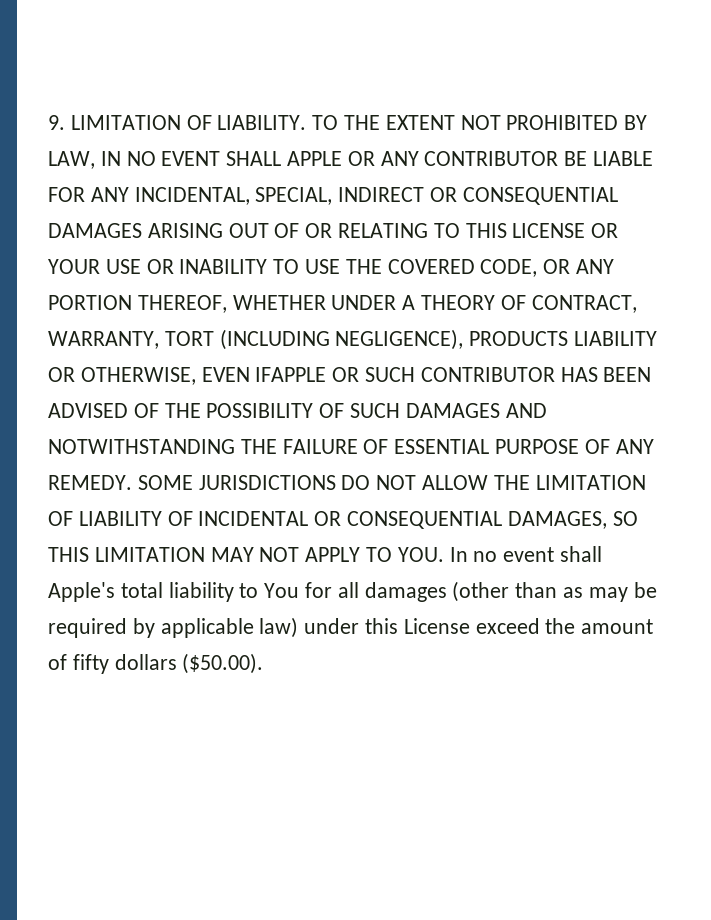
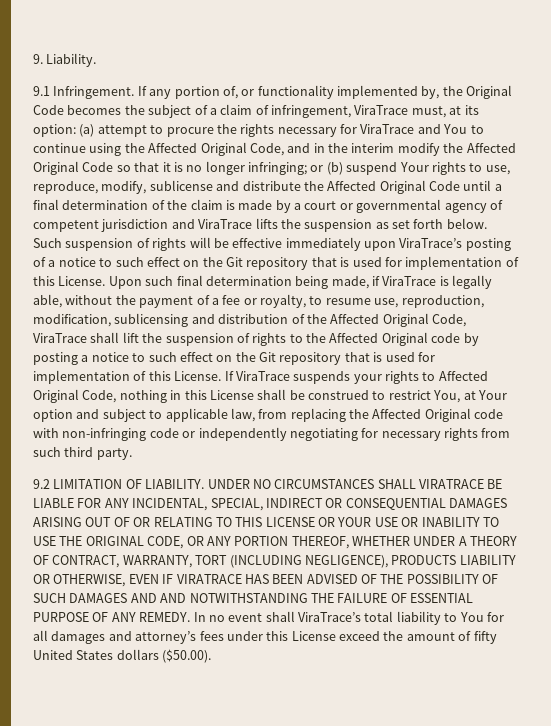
[70,115,648,130] [48,151,559,169] LIMITATION OF LIABILITY. TO THE EXTENT NOT PROHIBITED BY LAW, IN NO EVENT SHALL APPLE OR ANY CONTRIBUTOR -> [46,53,97,67] [33,85,513,99] [33,104,479,118] [33,124,484,137] [33,142,516,156] [33,161,510,175] [33,180,502,194] [33,199,503,213] [33,218,487,232] [33,237,511,251] [33,256,519,270] [33,275,493,289] [33,294,484,308] [33,313,466,327] [33,332,479,346] [33,352,435,365] [33,370,488,384] [33,389,507,403] [33,408,504,422] [33,427,511,441] [33,447,132,460] [33,479,484,489] Liability. // 9.1 Infringement. If any portion of, or functionality implemented by, the Original Code becomes the subject of a claim of infringement, ViraTrace must, at its option: (a) attempt to procure the rights necessary for ViraTrace and You to continue using the Affected Original Code, and in the interim modify the Affected Original Code so that it is no longer infringing; or (b) suspend Your rights to use, reproduce, modify, sublicense and distribute the Affected Original Code until a final determination of the claim is made by a court or governmental agency of competent jurisdiction and ViraTrace lifts the suspension as set forth below. Such suspension of rights will be effective immediately upon ViraTrace’s posting of a notice to such effect on the Git repository that is used for implementation of this License. Upon such final determination being made, if ViraTrace is legally able, without the payment of a fee or royalty, to resume use, reproduction, modification, sublicensing and distribution of the Affected Original Code, ViraTrace shall lift the suspension of rights to the Affected Original code by posting a notice to such effect on the Git repository that is used for implementation of this License. If ViraTrace suspends your rights to Affected Original Code, nothing in this License shall be construed to restrict You, at Your option and subject to applicable law, from replacing the Affected Original code with non-infringing code or independently negotiating for necessary rights from such third party. // 9.2 LIMITATION OF LIABILITY. UNDER NO CIRCUMSTANCES SHALL VIRATRACE
[387,259,475,274] COVERED -> [85,536,144,546] ORIGINAL
[255,367,555,382] IFAPPLE OR SUCH CONTRIBUTOR -> [162,574,242,584] IF VIRATRACE
(547, 410) none -> [160,593,187,603] AND
[137,475,646,490] [48,511,638,529] [48,547,444,562] SOME JURISDICTIONS DO NOT ALLOW THE LIMITATION OF LIABILITY OF INCIDENTAL OR CONSEQUENTIAL DAMAGES, SO THIS LIMITATION MAY NOT APPLY TO YOU. -> (191, 617) none
[48,582,115,602] Apple's -> [298,612,361,622] ViraTrace’s
[452,581,657,602] [48,617,299,638] (other than as may be required by applicable law) -> [108,631,224,644] and attorney’s fees
(109, 664) none -> [33,650,114,660] United States

